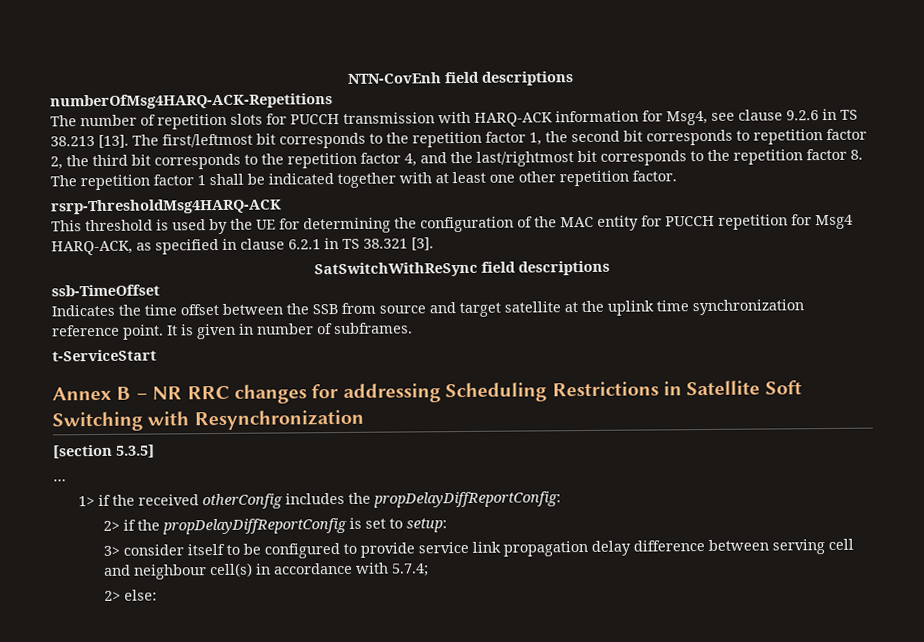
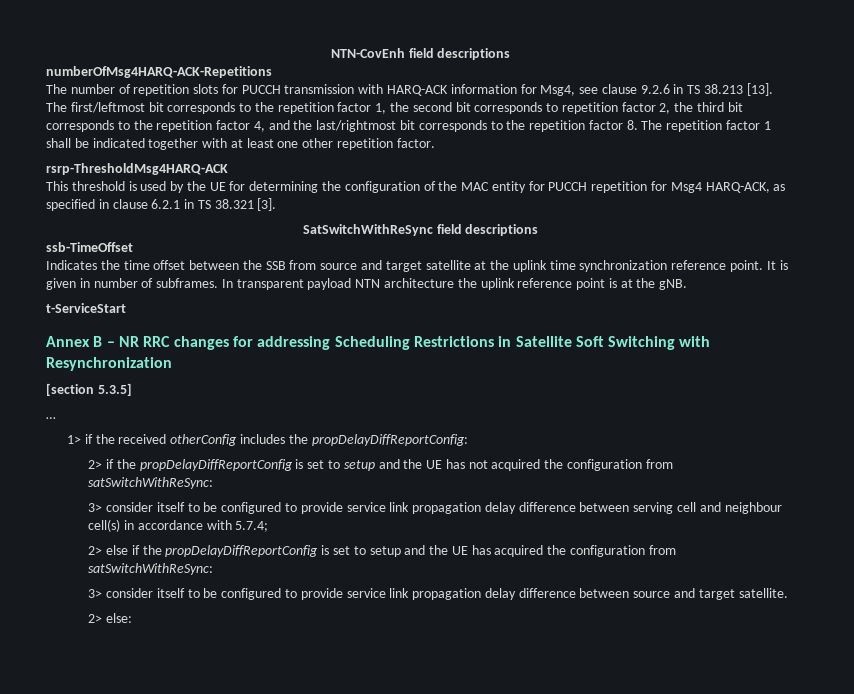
(413, 328) none -> [221,278,688,290] In transparent payload NTN architecture the uplink reference point is at the gNB.
[406,518,448,533] setup: -> [343,459,673,471] [88,477,214,489] setup and the UE has not acquired the configuration from satSwitchWithReSync:
(430, 570) none -> [88,545,676,557] [88,563,214,575] [88,588,788,600] // 2> else if the propDelayDiffReportConfig is set to setup and the UE has acquired the configuration from satSwitchWithReSync: // 3> consider itself to be configured to provide service link propagation delay difference between source and target satellite.

